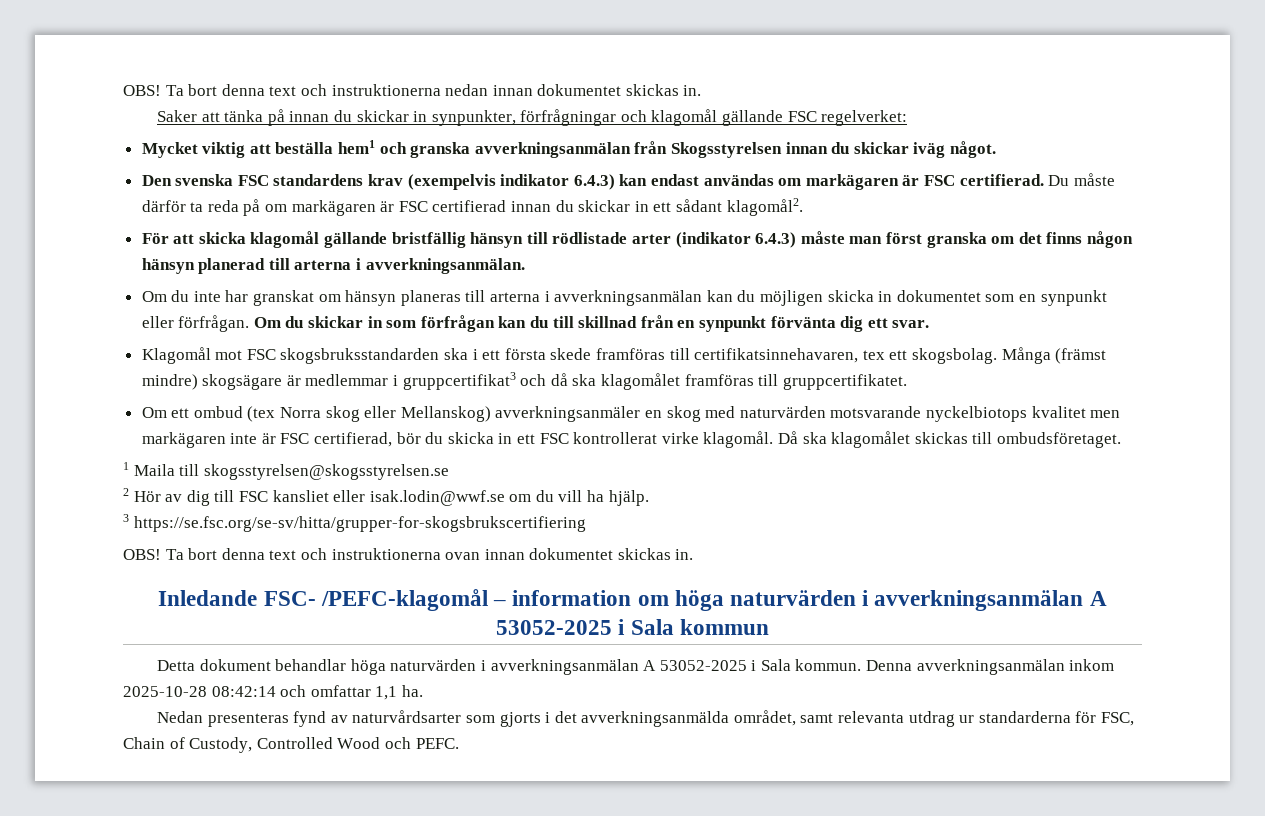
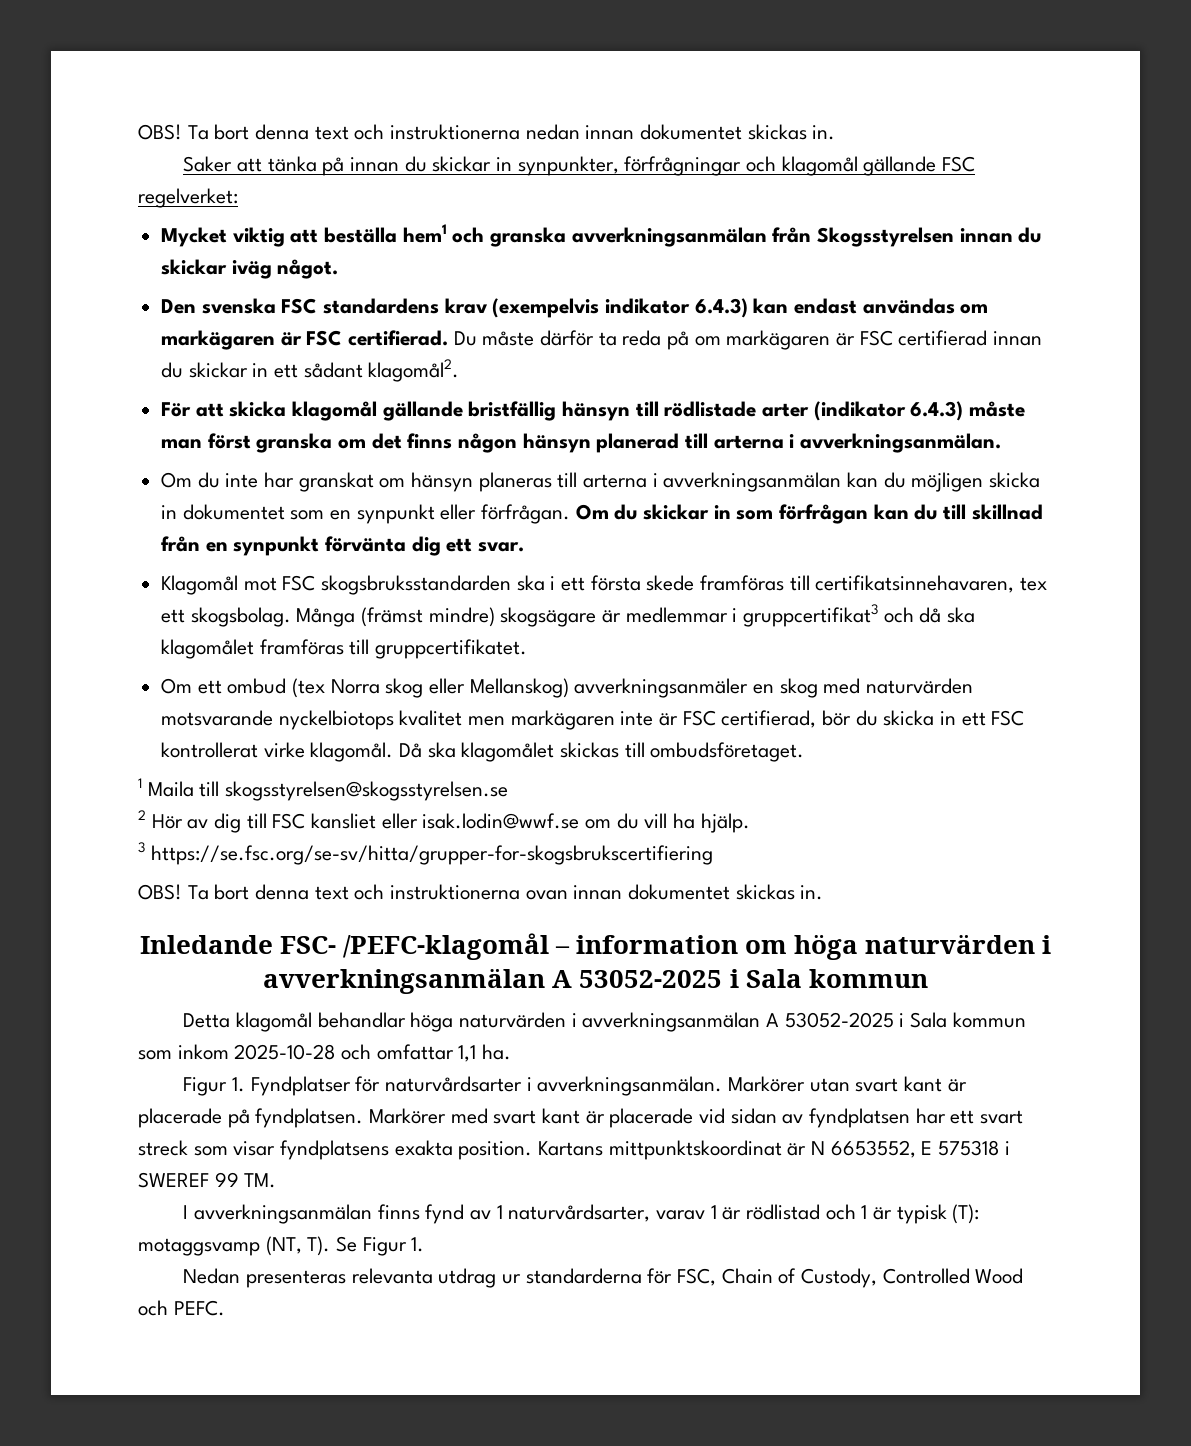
[199,659,271,671] dokument -> [235,1012,312,1032] klagomål
[795,659,1065,675] kommun. Denna avverkningsanmälan -> [952,1012,1026,1028] [138,1050,172,1060] kommun som
[211,686,276,697] 08:42:14 -> (336, 1052) none
[156,710,834,727] Nedan presenteras fynd av naturvårdsarter som gjorts i det avverkningsanmälda området, samt -> [183,1076,967,1096] [138,1108,1024,1128] [138,1140,1010,1160] [138,1172,277,1188] [183,1204,980,1224] [138,1236,425,1256] [183,1268,346,1288] Figur 1. Fyndplatser för naturvårdsarter i avverkningsanmälan. Markörer utan svart kant är placerade på fyndplatsen. Markörer med svart kant är placerade vid sidan av fyndplatsen har ett svart streck som visar fyndplatsens exakta position. Kartans mittpunktskoordinat är N 6653552, E 575318 i SWEREF 99 TM. // I avverkningsanmälan finns fynd av 1 naturvårdsarter, varav 1 är rödlistad och 1 är typisk (T): motaggsvamp (NT, T). Se Figur 1. // Nedan presenteras

